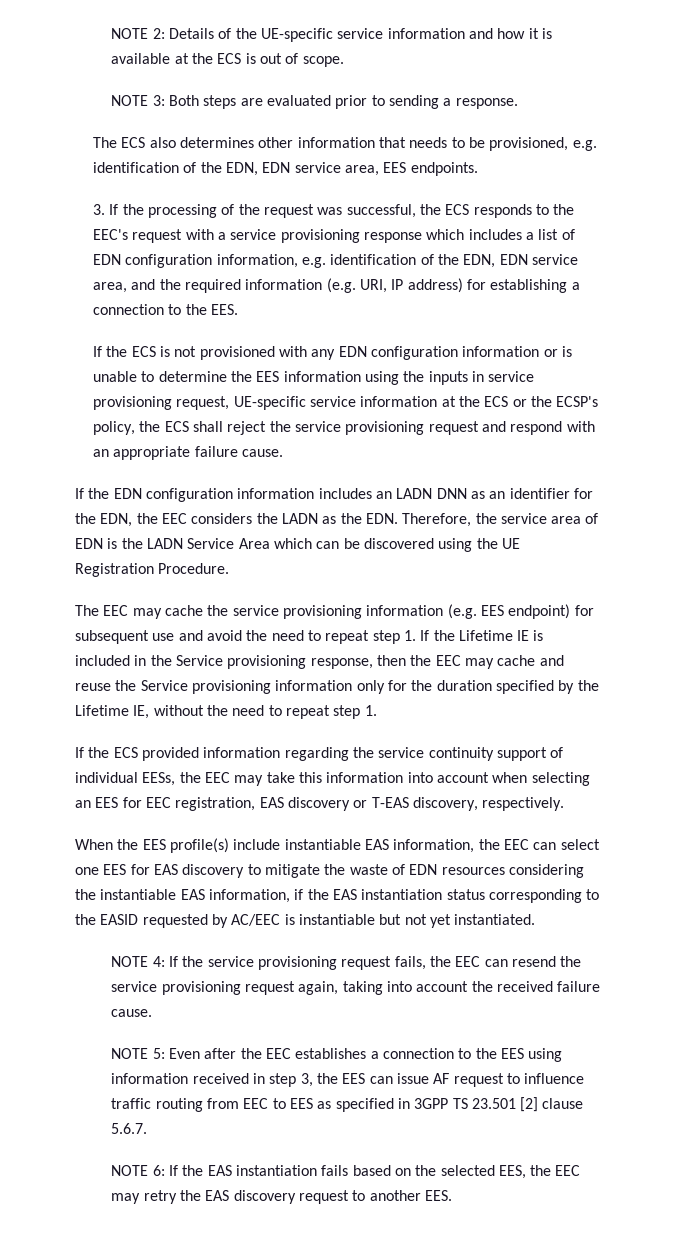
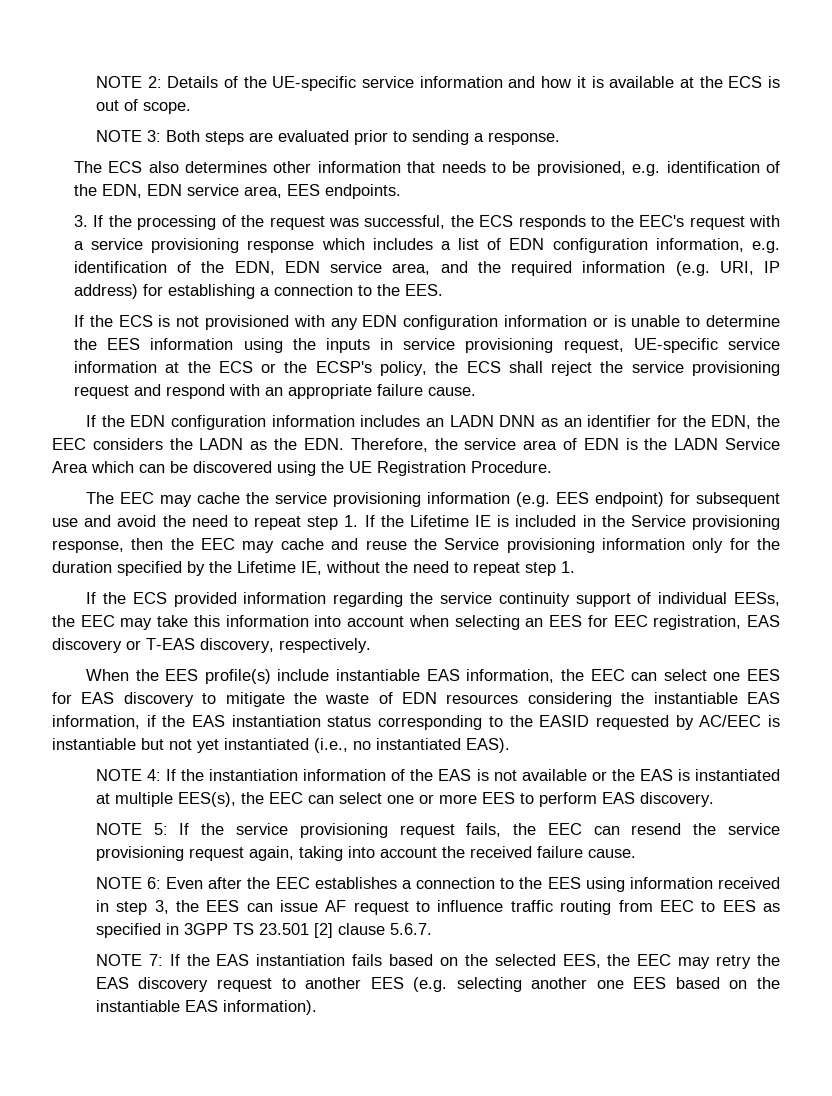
[454,914,536,925] instantiated. -> [224,738,510,753] instantiated (i.e., no instantiated EAS).
(204, 961) none -> [209,769,780,781] [95,792,714,807] [95,823,225,835] instantiation information of the EAS is not available or the EAS is instantiated at multiple EES(s), the EEC can select one or more EES to perform EAS discovery. // NOTE 5: If the
[152,1048,165,1059] 5: -> [147,877,162,889] 6:
[152,1165,165,1176] 6: -> [148,954,163,966] 7:
[424,1190,452,1201] EES. -> [370,977,781,992] [95,1000,317,1015] EES (e.g. selecting another one EES based on the instantiable EAS information).

